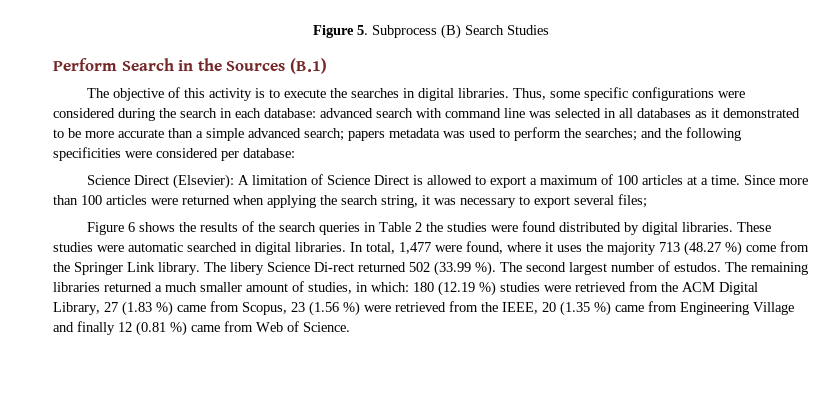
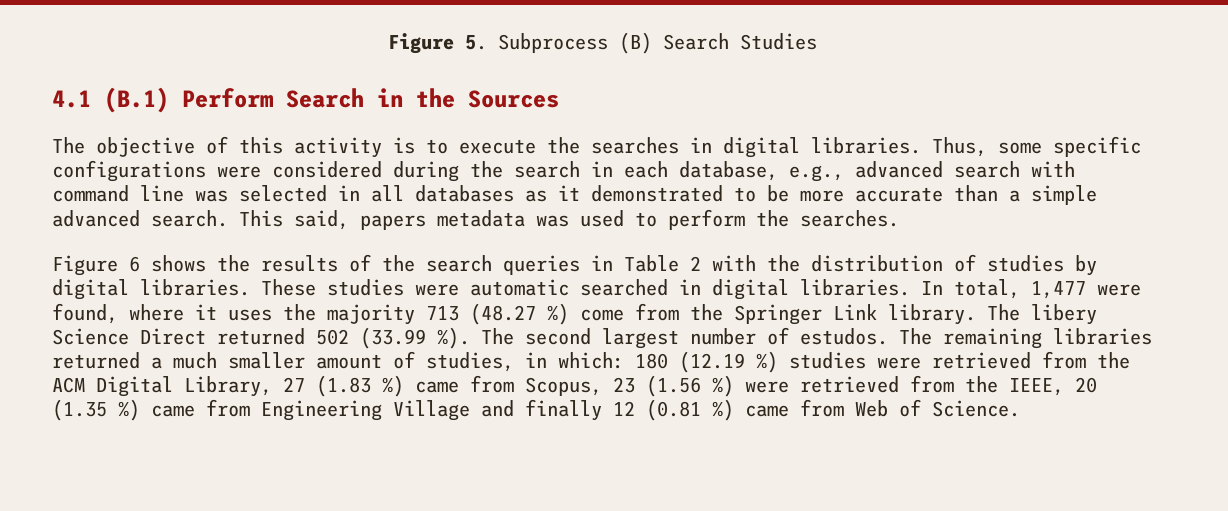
(549, 30) none -> [52,87,169,113] 4.1 (B.1)
[289,58,327,74] (B.1) -> (559, 99) none
[264,108,316,118] database: -> [679,161,844,182] database, e.g.,
[304,128,344,141] search; -> [151,210,349,230] search. This said,
[585,127,741,141] [53,147,295,161] [86,174,808,189] [53,194,647,208] searches; and the following specificities were considered per database: // Science Direct (Elsevier): A limitation of Science Direct is allowed to export a maximum of 100 articles at a time. Since more than 100 articles were returned when applying the search string, it was necessary to export several files; -> [800,210,899,227] searches.
[425,221,621,232] the studies were found distributed -> [712,254,1064,272] with the distribution of studies
[314,262,354,272] Di-rect -> [140,328,206,345] Direct

